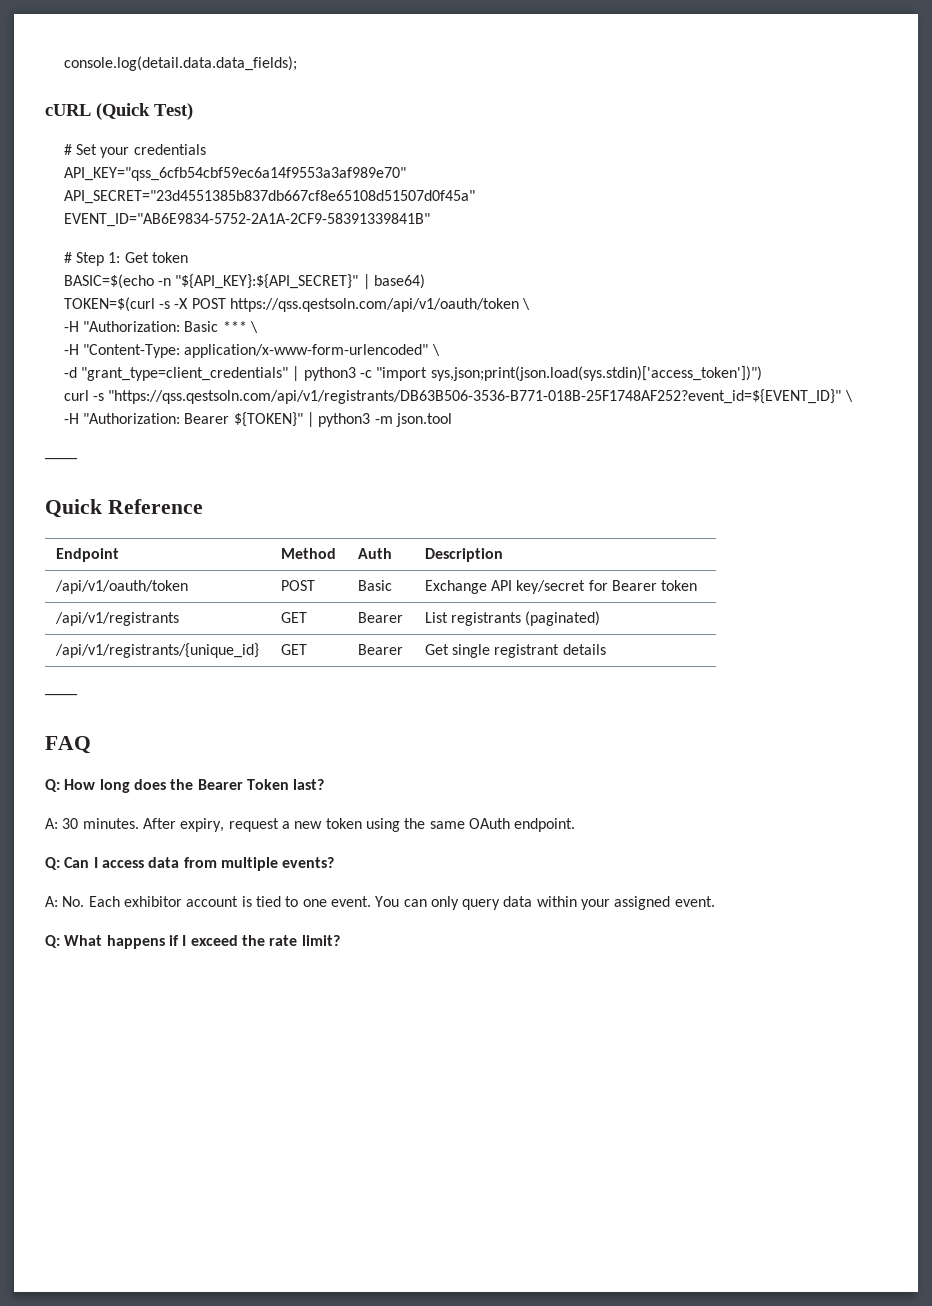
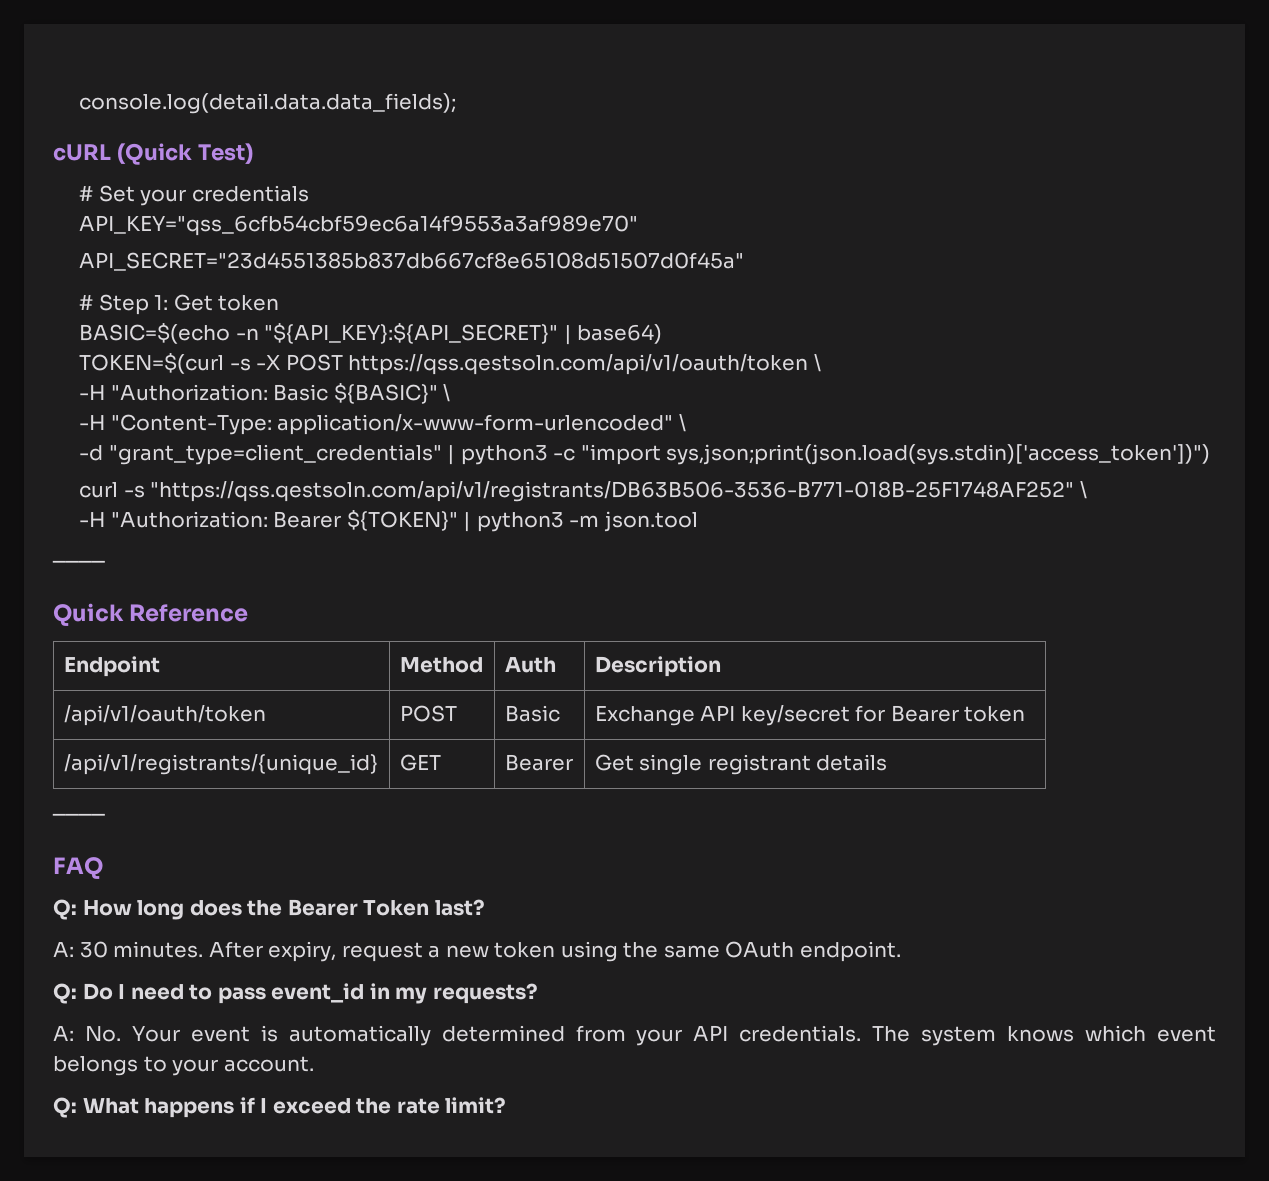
[63,213,430,227] // EVENT_ID="AB6E9834-5752-2A1A-2CF9-58391339841B" -> (745, 261) none
[222,321,247,332] *** -> [333,383,438,404] ${BASIC}"
[108,389,842,404] "https://qss.qestsoln.com/api/v1/registrants/DB63B506-3536-B771-018B-25F1748AF252?event_id=${EVENT_ID}" -> [150,481,1075,502] "https://qss.qestsoln.com/api/v1/registrants/DB63B506-3536-B771-018B-25F1748AF252"
[54,612,179,626] [280,612,307,623] [357,612,403,623] [424,611,601,626] // /api/v1/registrants | GET | Bearer | List registrants (paginated) -> (1026, 714) none
[64,857,335,871] [45,896,715,910] Can I access data from multiple events? // A: No. Each exhibitor account is tied to one event. You can only query data within your assigned event. -> [82,983,538,1004] [53,1025,1217,1046] [53,1056,314,1076] Do I need to pass event_id in my requests? // A: No. Your event is automatically determined from your API credentials. The system knows which event belongs to your account.

